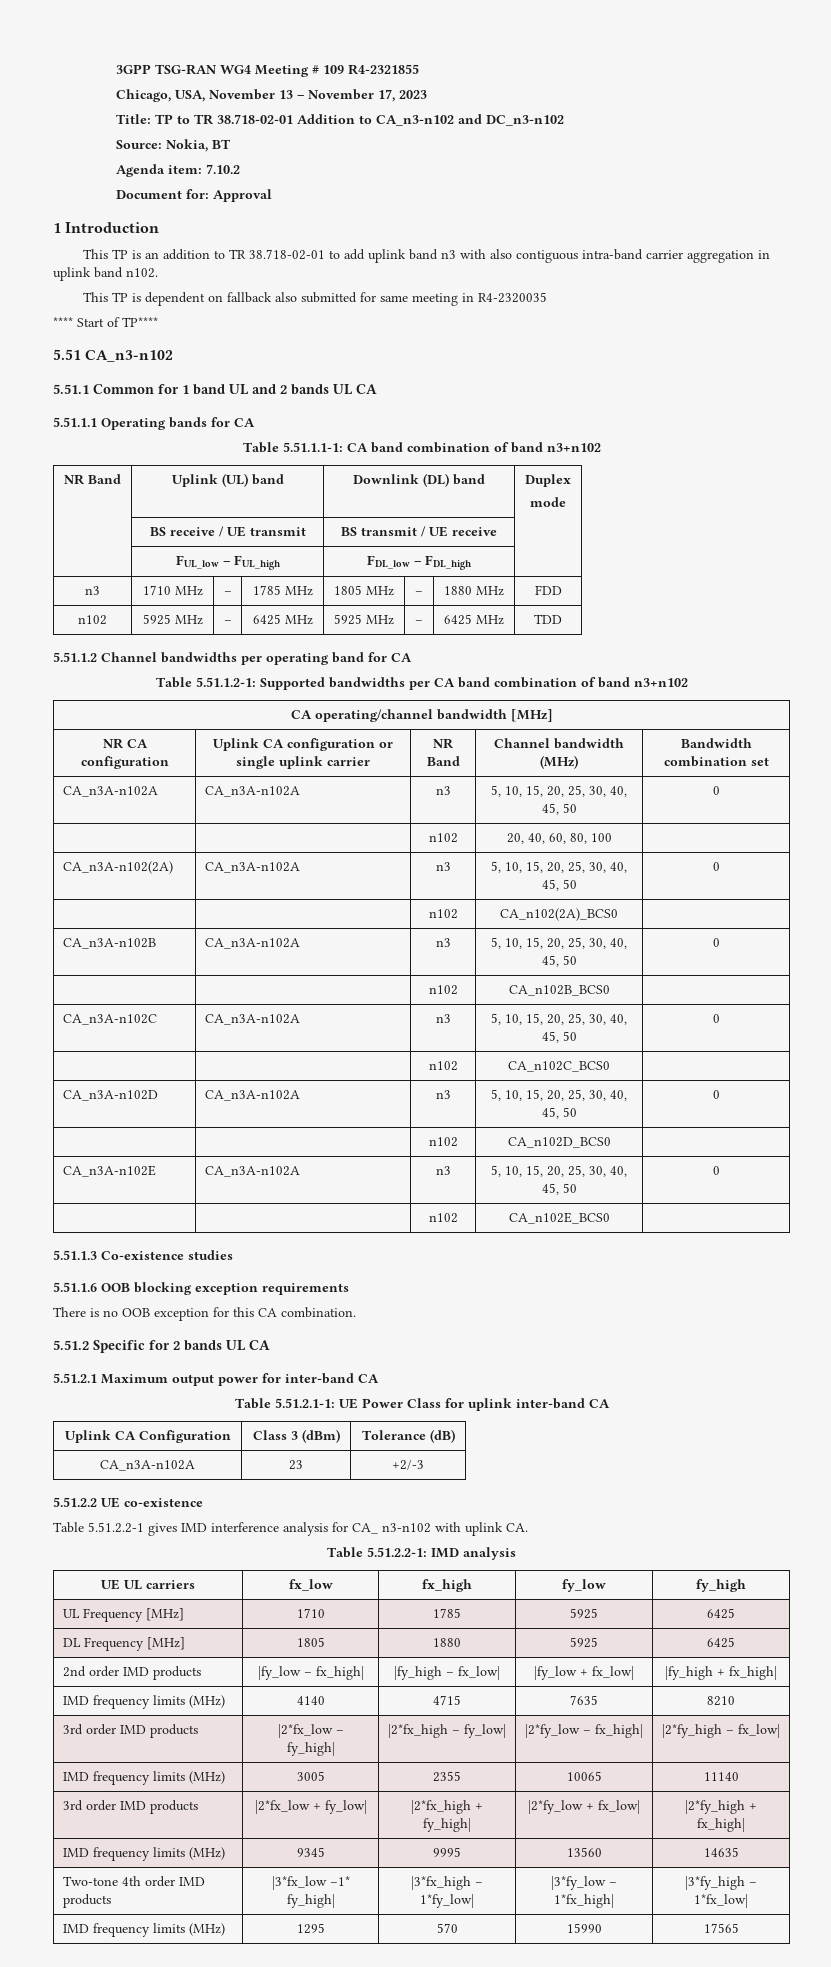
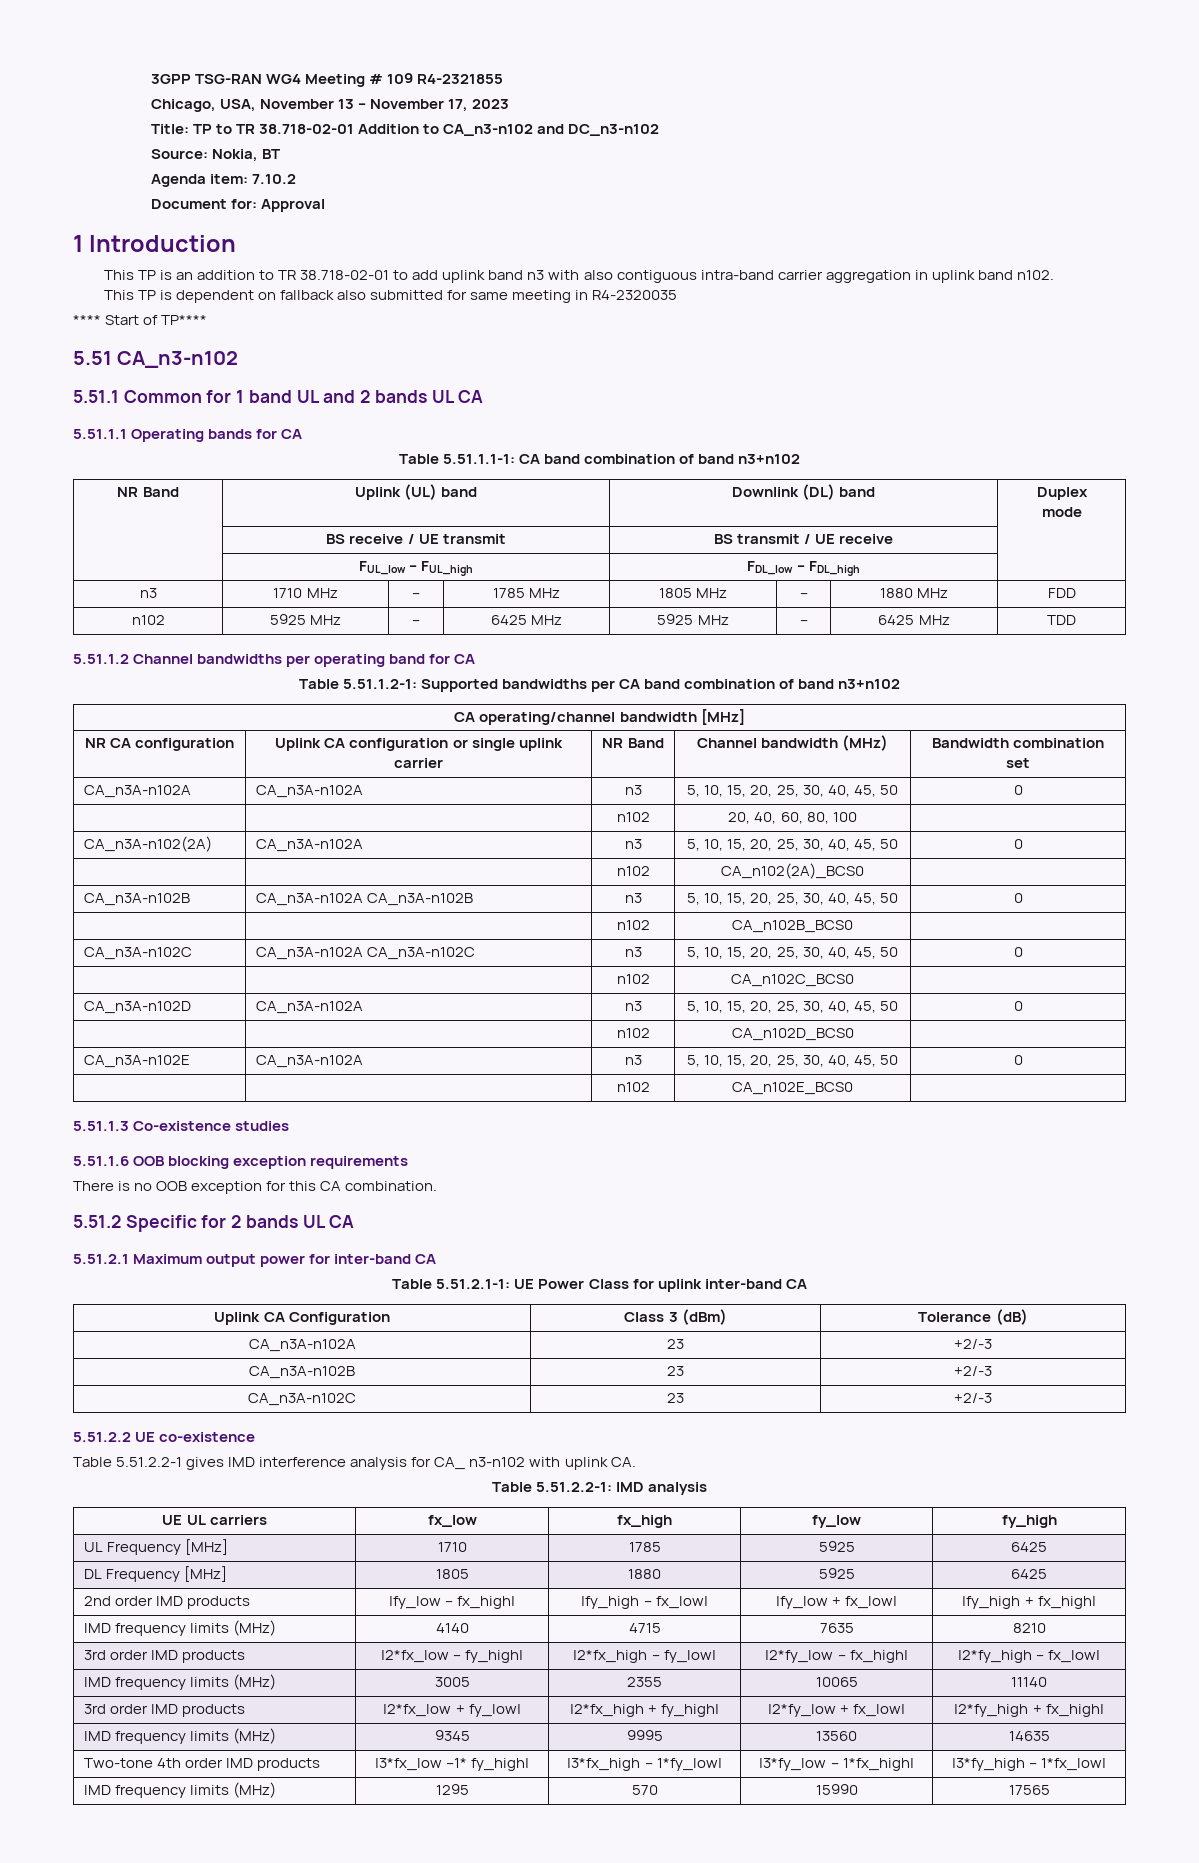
(300, 943) none -> [367,893,474,906] CA_n3A-n102B
(300, 1019) none -> [367,947,476,960] CA_n3A-n102C
(424, 1465) none -> [249,1366,355,1379] [667,1366,684,1376] [954,1366,992,1376] [248,1393,356,1406] [667,1393,684,1403] [954,1393,992,1403] // CA_n3A-n102B | 23 | +2/-3 // CA_n3A-n102C | 23 | +2/-3

